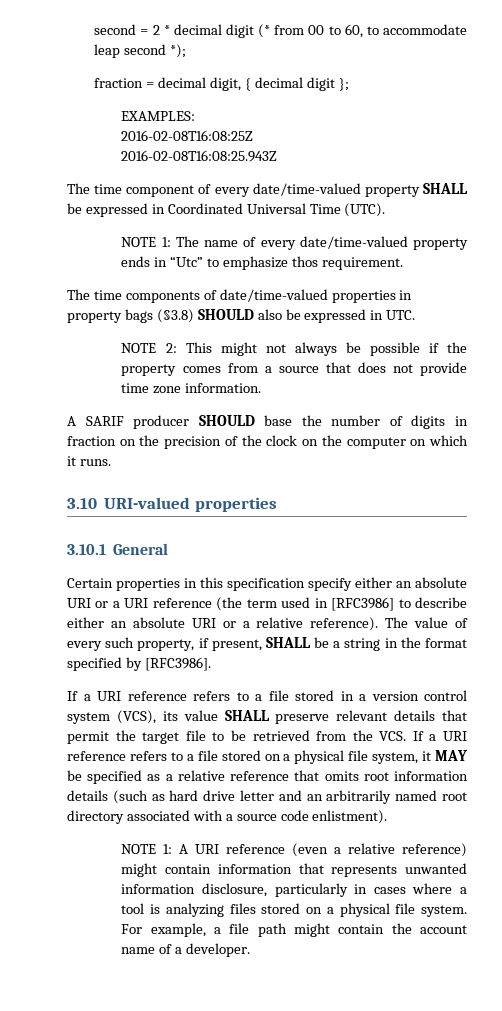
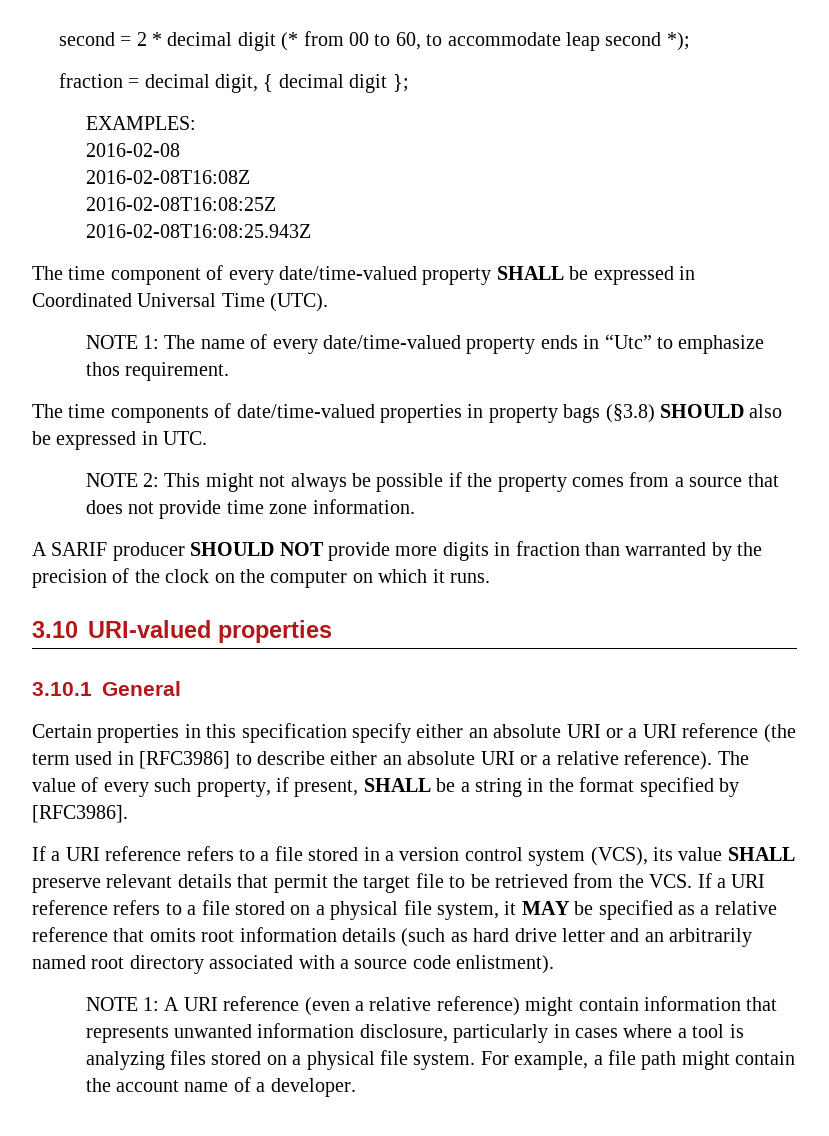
(196, 116) none -> [85,143,180,157] [85,170,250,184] // 2016-02-08 // 2016-02-08T16:08Z
[264,415,468,429] [67,436,136,446] base the number of digits in fraction on -> [279,541,732,561] NOT provide more digits in fraction than warranted by

